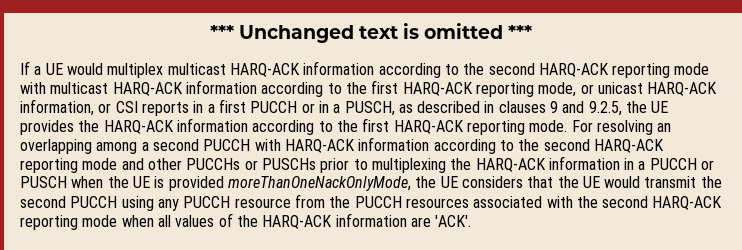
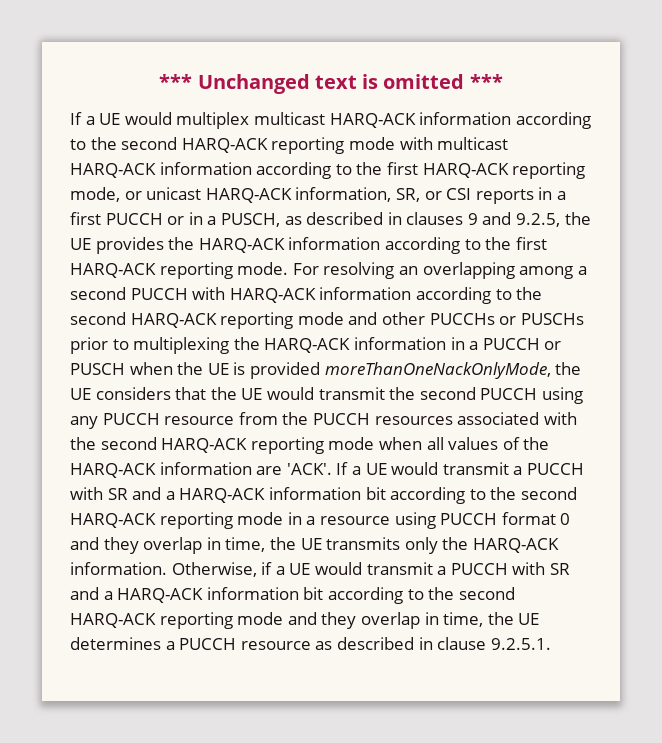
(94, 107) none -> [395,188,420,202] SR,
(472, 221) none -> [336,462,584,475] [70,487,577,504] [70,512,571,529] [70,537,559,554] [70,562,570,577] [70,587,515,604] [70,612,540,629] [70,637,551,650] If a UE would transmit a PUCCH with SR and a HARQ-ACK information bit according to the second HARQ-ACK reporting mode in a resource using PUCCH format 0 and they overlap in time, the UE transmits only the HARQ-ACK information. Otherwise, if a UE would transmit a PUCCH with SR and a HARQ-ACK information bit according to the second HARQ-ACK reporting mode and they overlap in time, the UE determines a PUCCH resource as described in clause 9.2.5.1.

